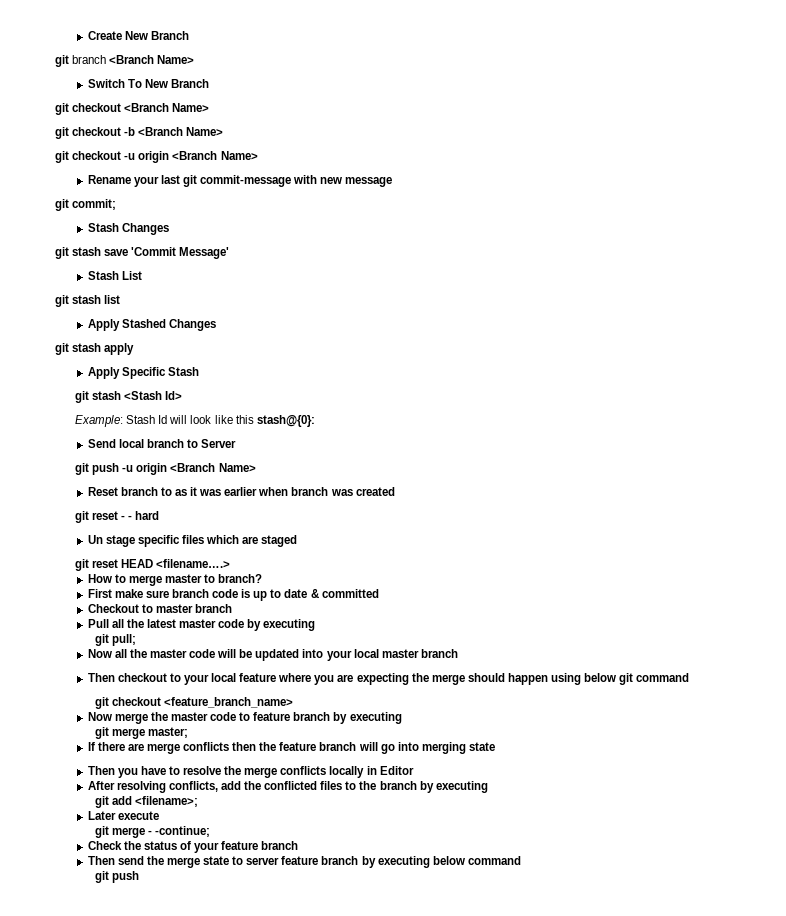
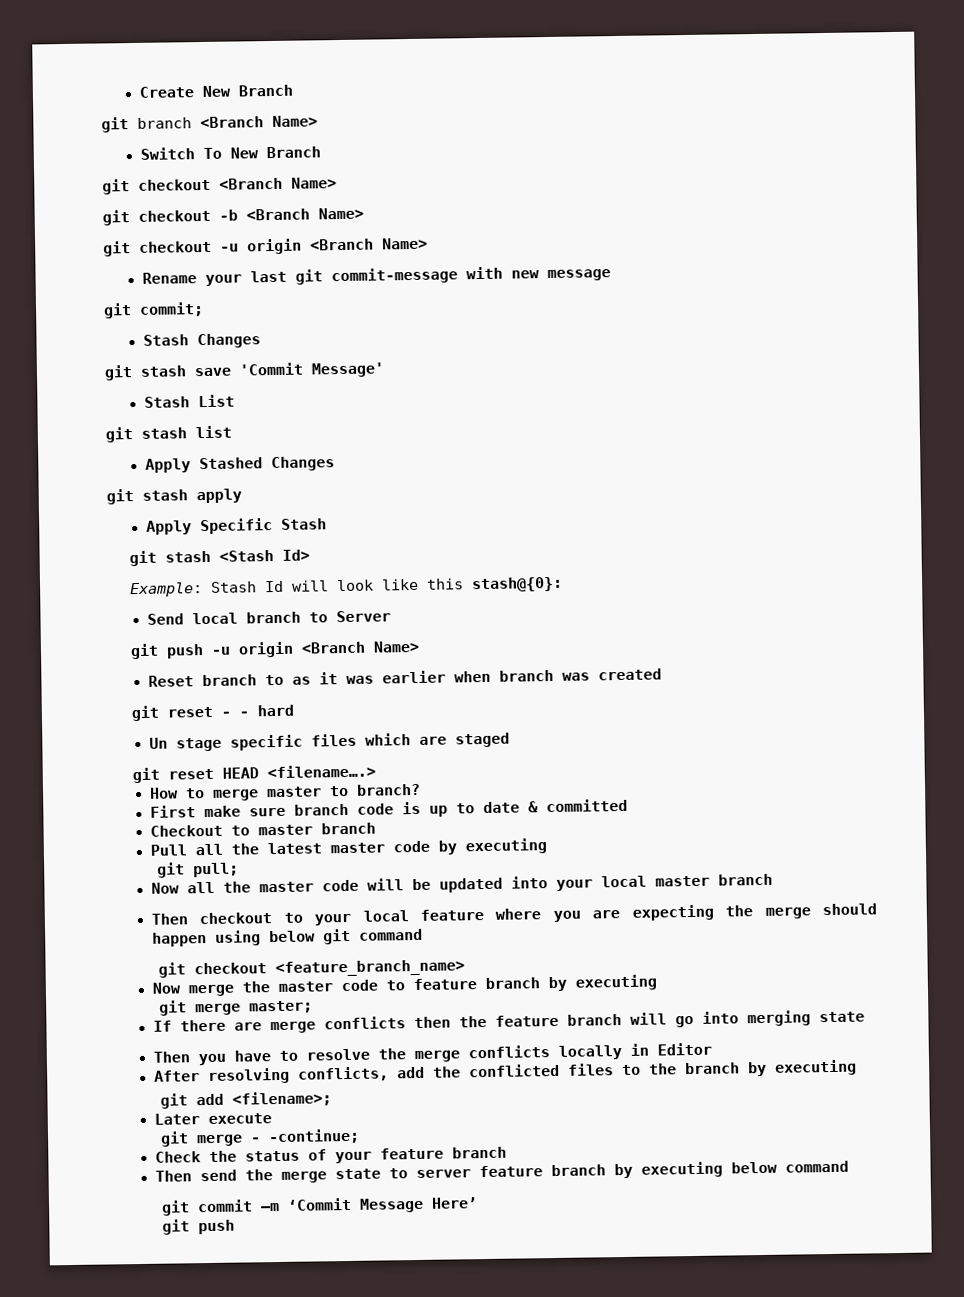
(521, 860) none -> [160,1197,478,1216] // git commit –m ‘Commit Message Here’

